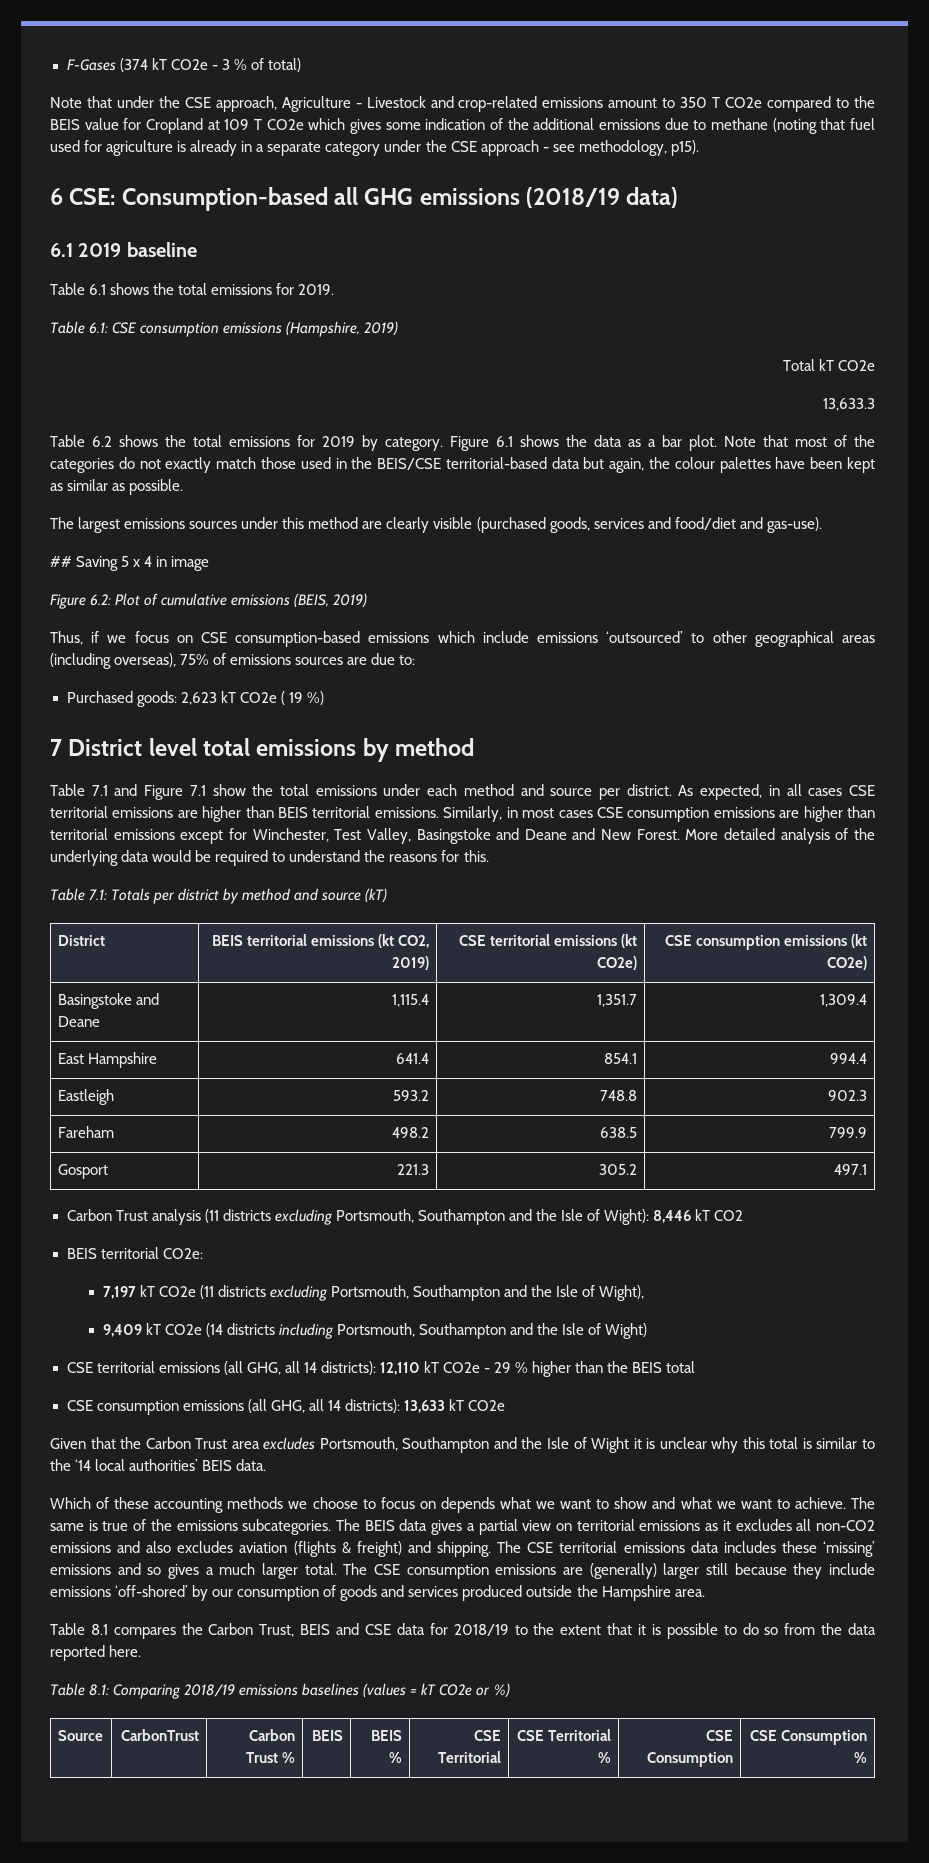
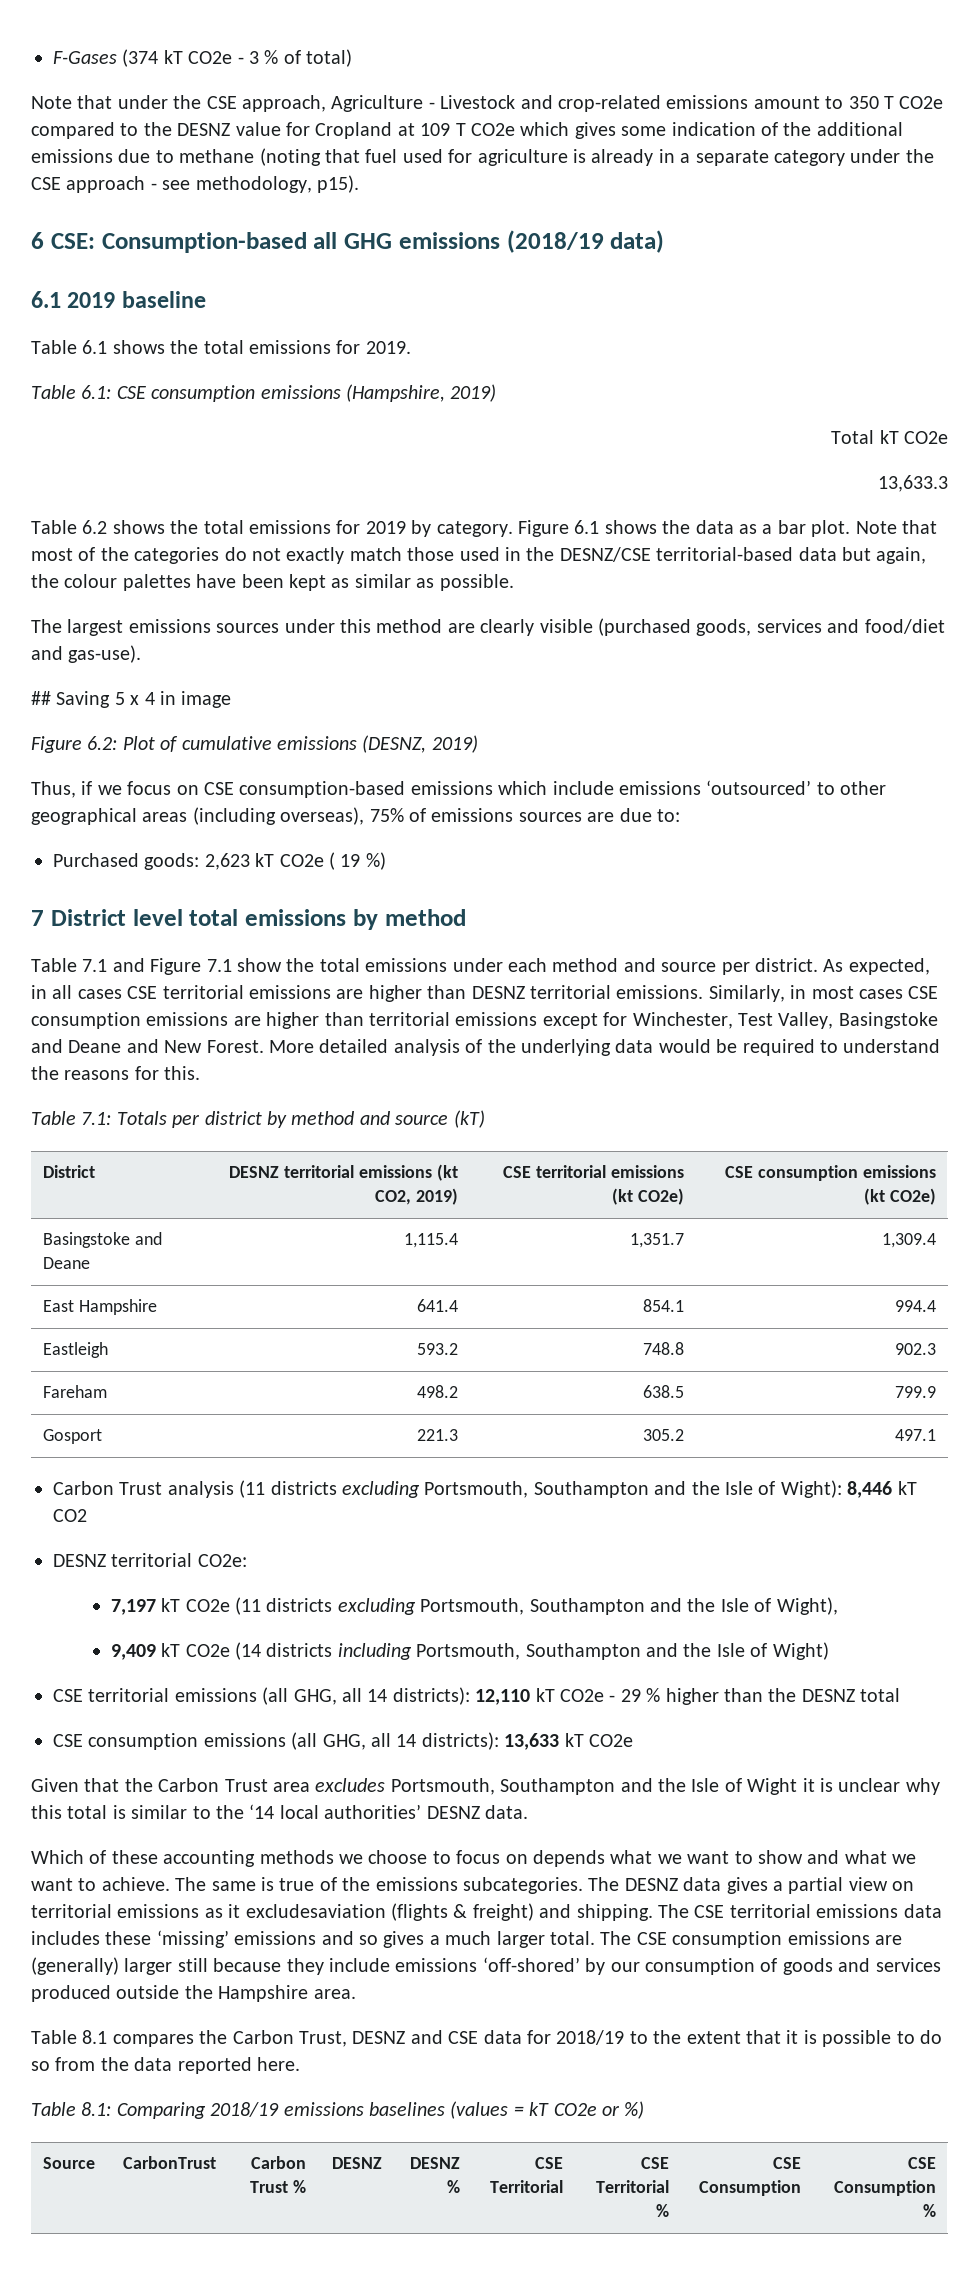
[50,119,80,130] BEIS -> [177,123,231,136] DESNZ
[377,458,442,470] BEIS/CSE -> [559,547,651,562] DESNZ/CSE
[294,593,330,608] (BEIS, -> [362,735,427,753] (DESNZ,
[278,807,309,818] BEIS -> [471,986,525,999] DESNZ
[212,935,244,946] BEIS -> [229,1166,280,1178] DESNZ
[66,1248,97,1259] BEIS -> [53,1554,106,1567] DESNZ
[632,1362,663,1373] BEIS -> [801,1689,855,1702] DESNZ
[202,1460,233,1471] BEIS -> [426,1806,480,1819] DESNZ
[364,1520,395,1531] BEIS -> [624,1878,678,1891] DESNZ
[735,1519,875,1531] [50,1541,288,1553] excludes all non-CO2 emissions and also excludes aviation -> [245,1904,386,1918] excludesaviation
[300,1624,331,1635] BEIS -> [352,2031,406,2044] DESNZ
[312,1730,344,1741] [371,1730,403,1741] BEIS | BEIS -> [331,2157,382,2169] [409,2157,460,2169] DESNZ | DESNZ

